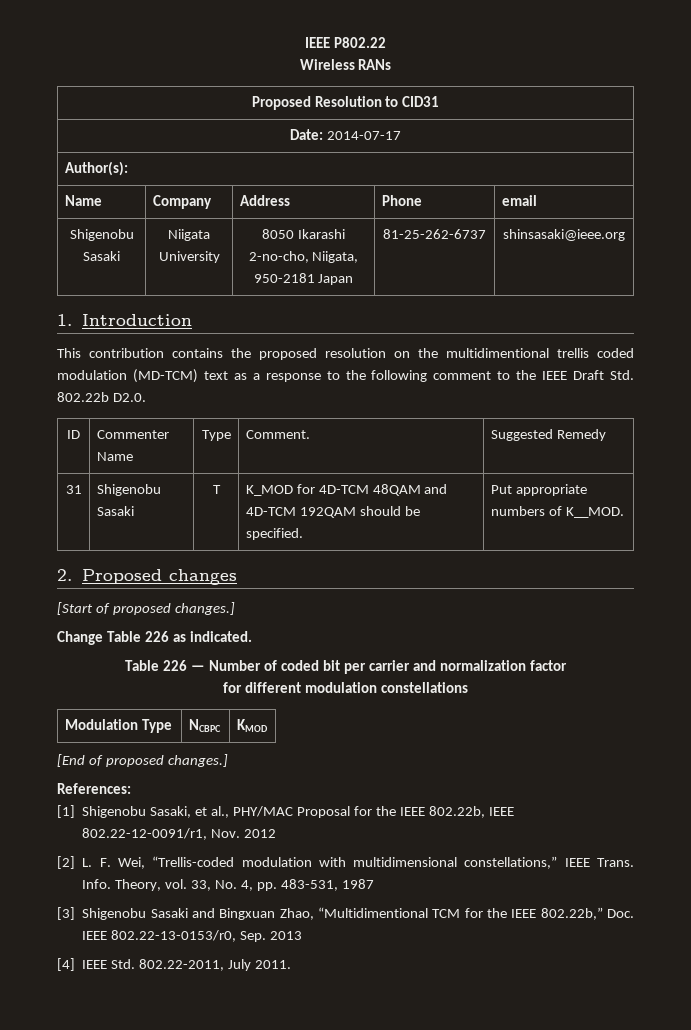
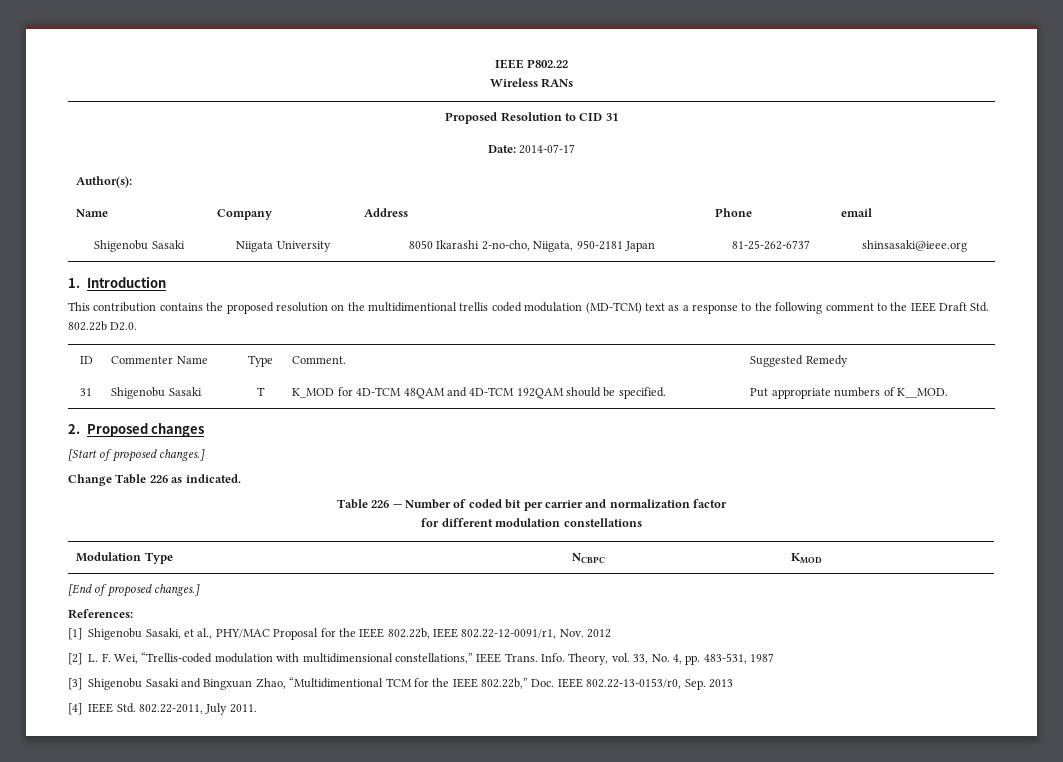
[402,96,440,107] CID31 -> [579,113,618,121] CID 31

